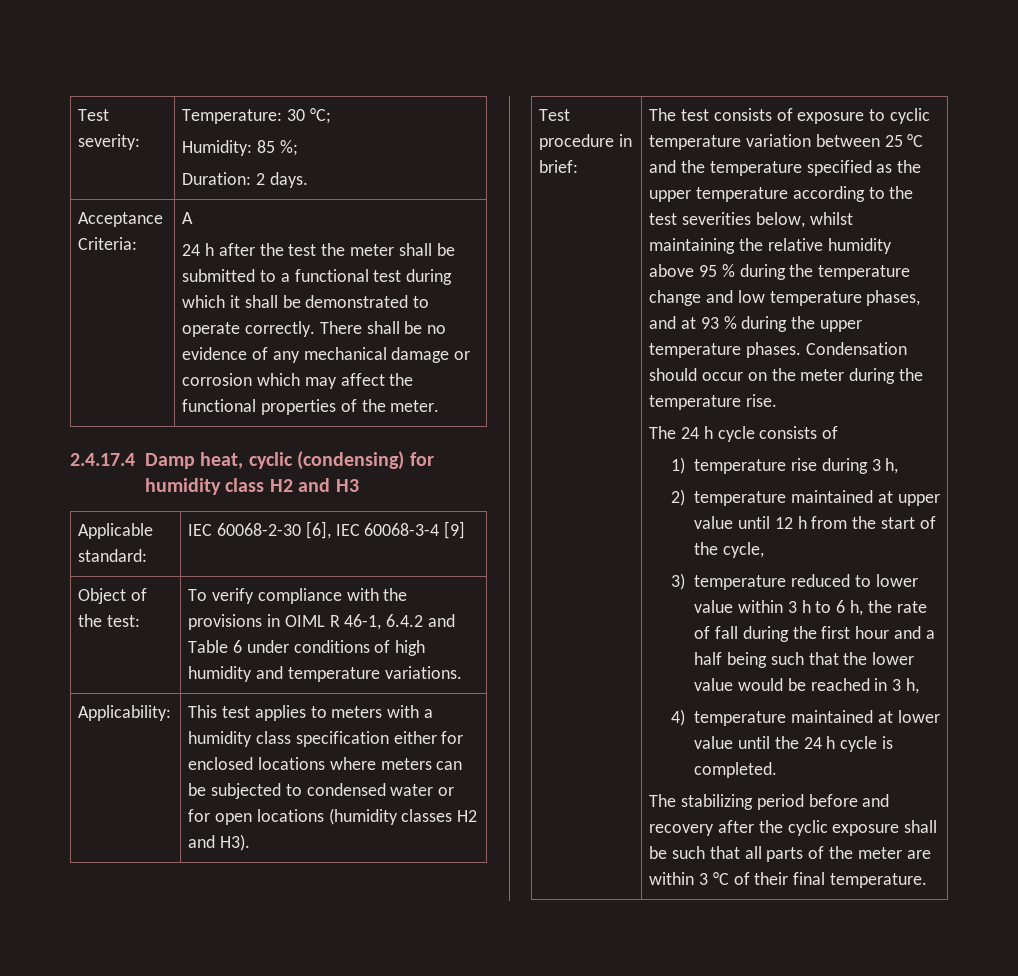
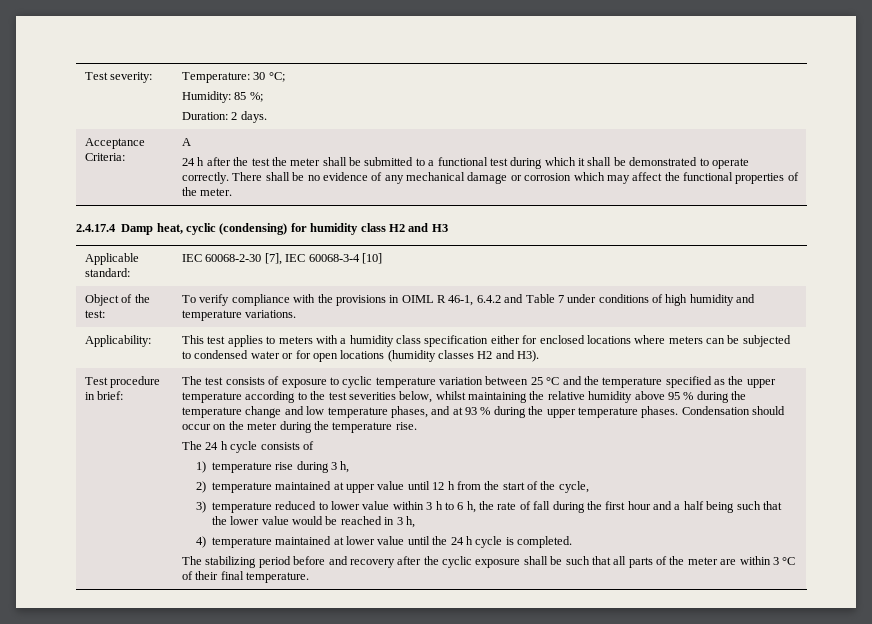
[305,521,331,539] [6], -> [264,253,282,265] [7],
[444,521,466,539] [9] -> [361,253,382,264] [10]
[232,640,242,653] 6 -> [557,295,564,303] 7

